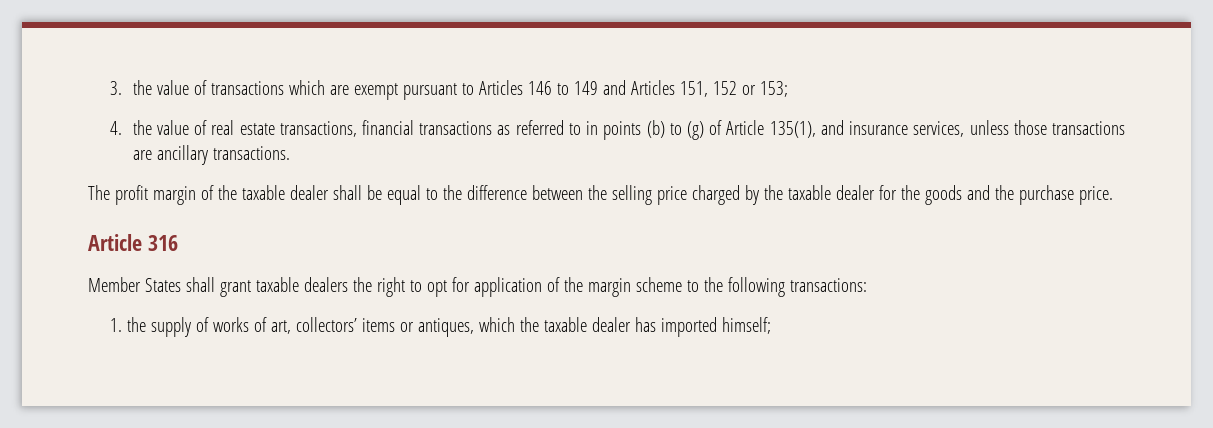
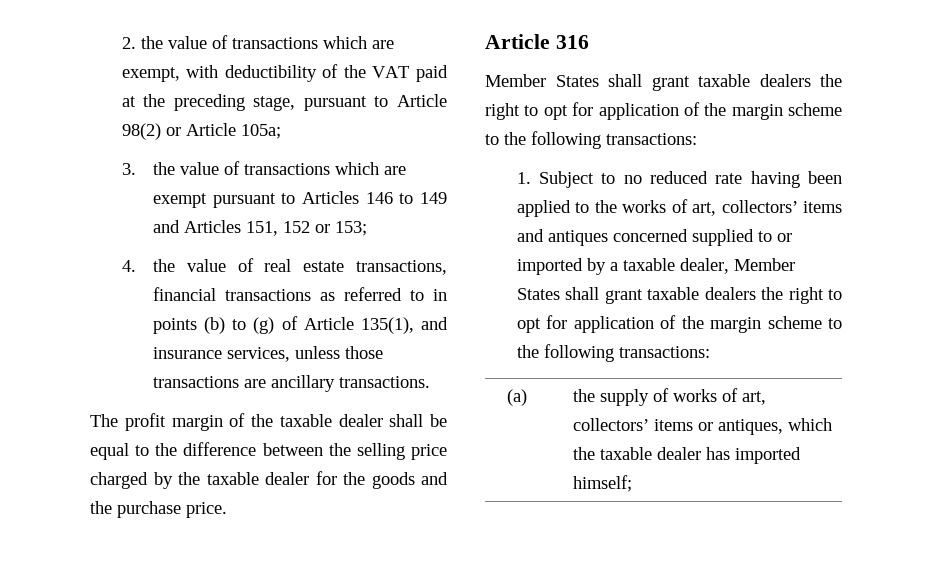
(110, 88) none -> [121,35,394,49] [121,64,448,82] [121,94,447,111] [121,123,281,140] 2. the value of transactions which are exempt, with deductibility of the VAT paid at the preceding stage, pursuant to Article 98(2) or Article 105a; //
(123, 325) none -> [538,171,842,188] [516,199,842,217] [516,229,792,246] [516,258,795,275] [516,287,842,304] [516,315,842,333] [516,344,710,362] [506,389,527,406] Subject to no reduced rate having been applied to the works of art, collectors’ items and antiques concerned supplied to or imported by a taxable dealer, Member States shall grant taxable dealers the right to opt for application of the margin scheme to the following transactions: // (a) |

